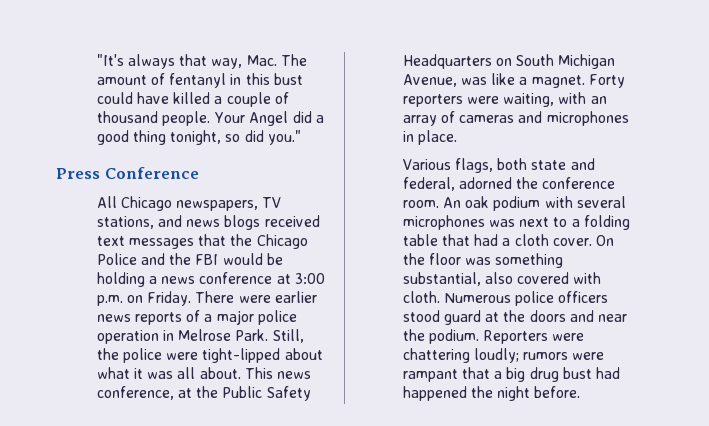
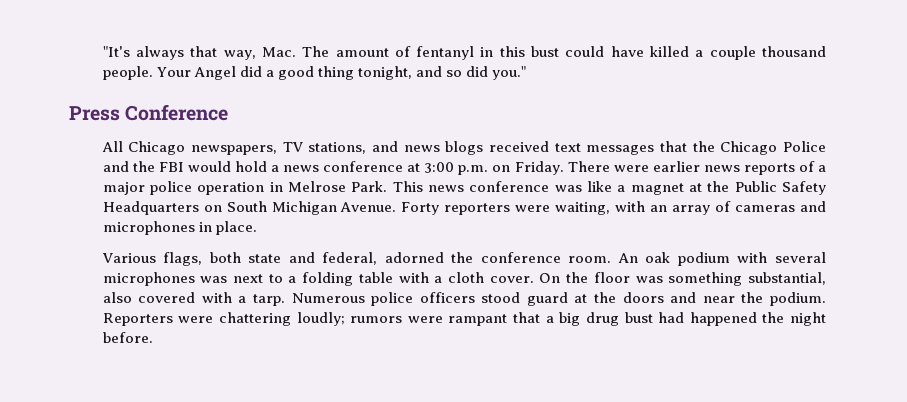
[274,92,289,104] of -> (756, 53) none
(222, 137) none -> [416,66,443,77] and
[266,253,283,265] [96,272,145,287] be holding -> [234,161,267,172] hold
[272,329,304,343] [96,348,323,363] [96,367,311,379] [96,386,174,400] Still, the police were tight-lipped about what it was all about. This news conference, -> [392,181,684,195] This news conference was like a magnet
[402,73,585,88] Avenue, was like a magnet. -> [340,202,397,212] Avenue.
[441,234,499,246] that had -> [398,272,429,283] with
[402,291,440,303] cloth. -> [238,294,285,306] a tarp.

